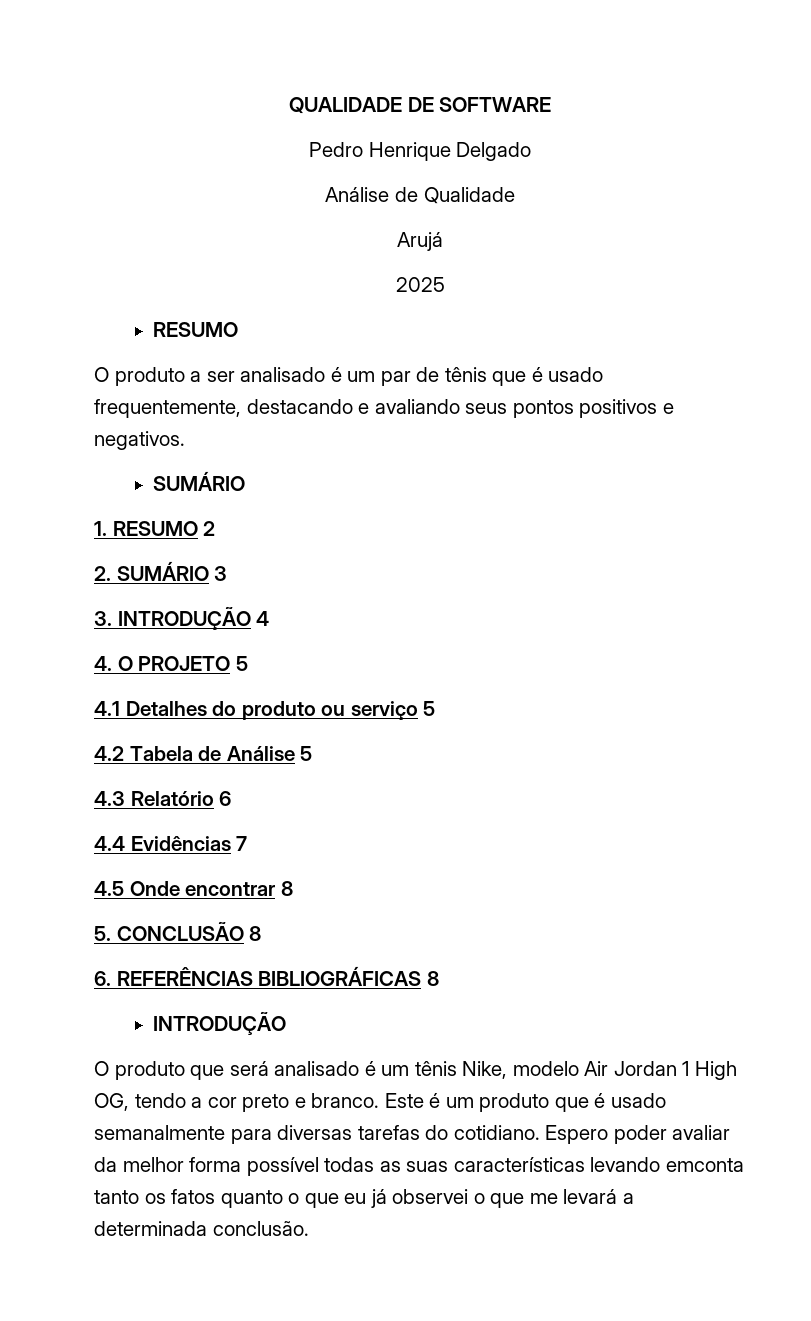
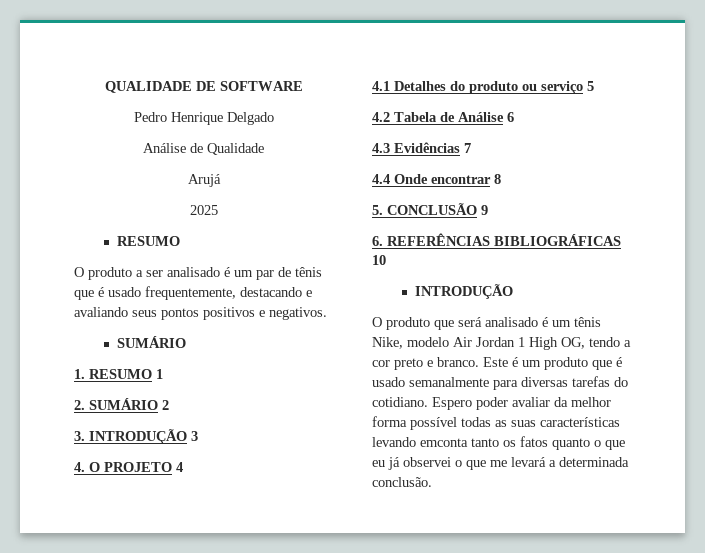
[203,521,216,536] 2 -> [156,369,163,379] 1
[214,566,228,581] 3 -> [162,400,169,410] 2
[256,611,270,626] 4 -> [191,431,198,441] 3
[235,656,248,671] 5 -> [176,462,183,472] 4
[300,746,313,761] 5 -> [507,112,514,122] 6
[130,791,232,806] [94,836,125,851] Relatório 6 // 4.4 -> (390, 148) none
[94,881,124,896] 4.5 -> [372,174,390,184] 4.4
[249,926,262,941] 8 -> [481,205,488,215] 9
[426,971,439,986] 8 -> [372,255,386,265] 10

